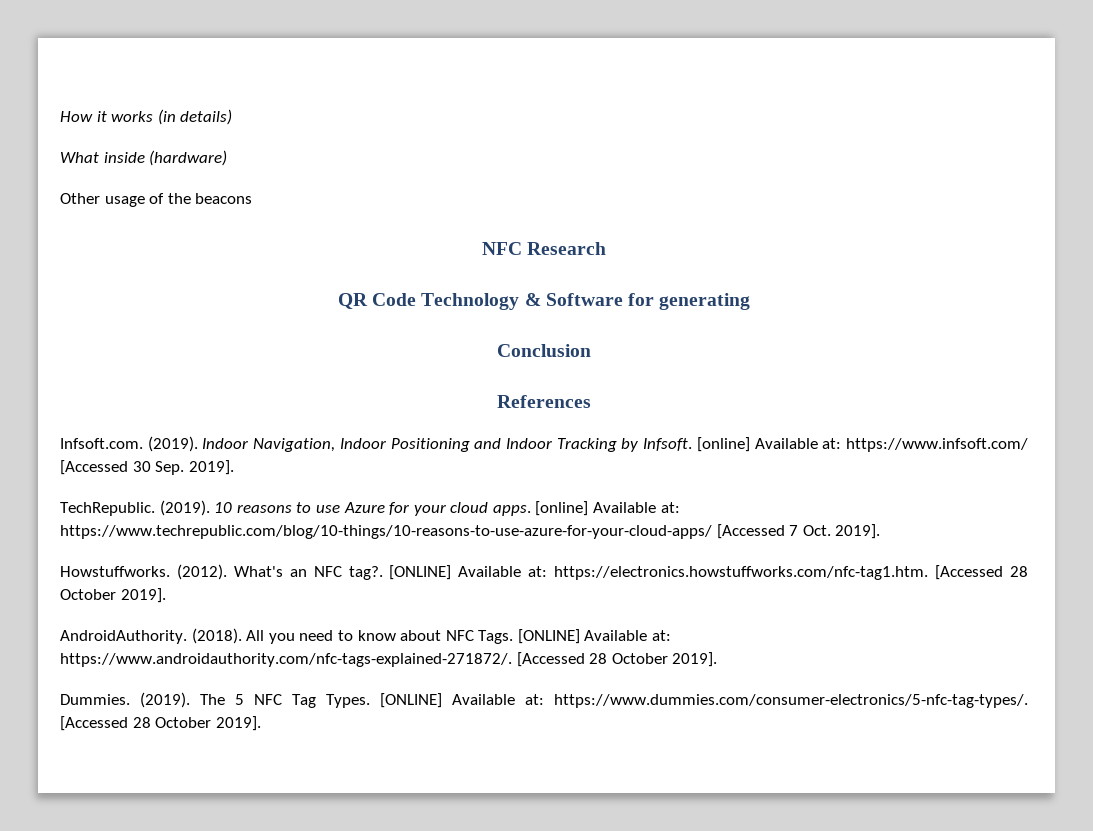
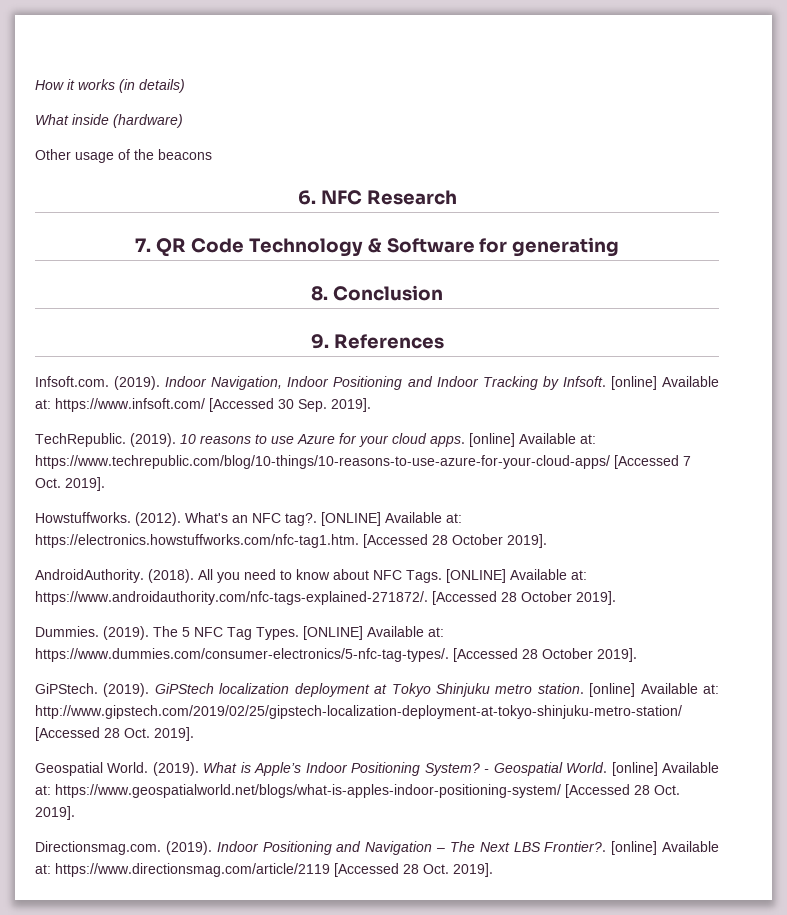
(253, 198) none -> [297,190,316,205] 6.
(607, 248) none -> [134,238,151,252] 7.
(751, 301) none -> [311,286,329,301] 8.
(591, 350) none -> [310,334,329,349] 9.
(261, 723) none -> [35,683,719,697] [35,705,682,719] [35,727,194,741] [35,762,719,776] [35,784,680,798] [35,806,75,820] [35,841,719,855] [35,863,493,877] // GiPStech. (2019). GiPStech localization deployment at Tokyo Shinjuku metro station. [online] Available at: http://www.gipstech.com/2019/02/25/gipstech-localization-deployment-at-tokyo-shinjuku-metro-station/ [Accessed 28 Oct. 2019]. // Geospatial World. (2019). What is Apple’s Indoor Positioning System? - Geospatial World. [online] Available at: https://www.geospatialworld.net/blogs/what-is-apples-indoor-positioning-system/ [Accessed 28 Oct. 2019]. // Directionsmag.com. (2019). Indoor Positioning and Navigation – The Next LBS Frontier?. [online] Available at: https://www.directionsmag.com/article/2119 [Accessed 28 Oct. 2019].

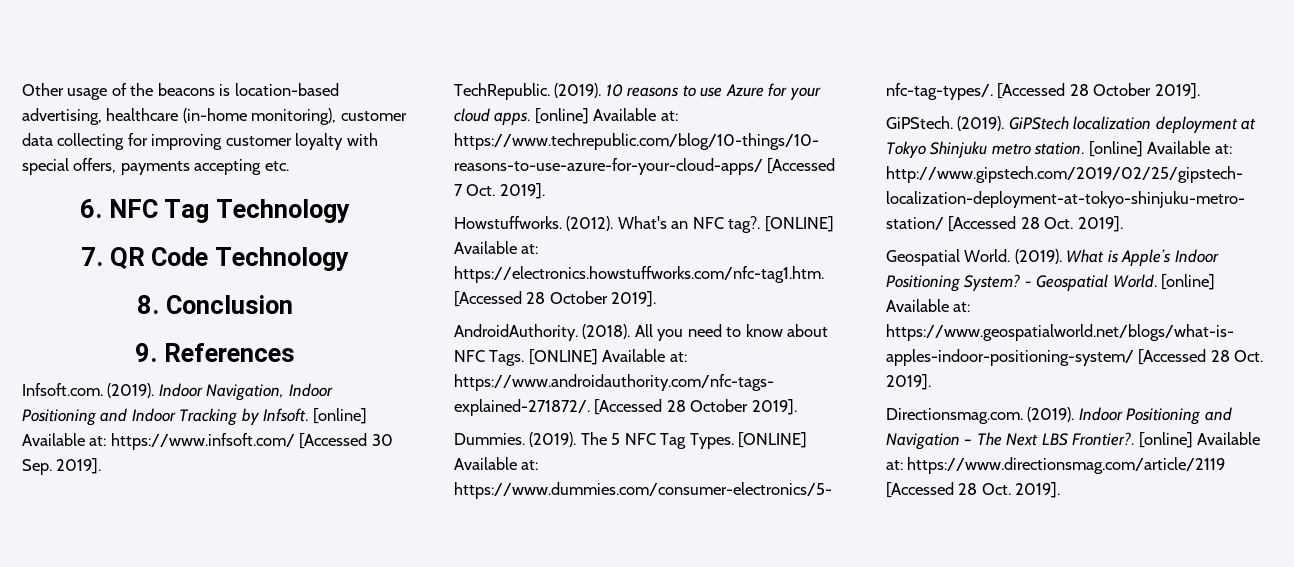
[35,79,185,93] [35,114,183,128] How it works (in details) // What inside (hardware) // -> (22, 89) none
(212, 154) none -> [219,83,339,96] [22,108,407,125] [22,133,378,150] [22,158,289,175] is location-based advertising, healthcare (in-home monitoring), customer data collecting for improving customer loyalty with special offers, payments accepting etc.
[366,190,457,205] Research -> [164,199,351,223] Tag Technology
[367,237,620,257] & Software for generating -> (350, 259) none

